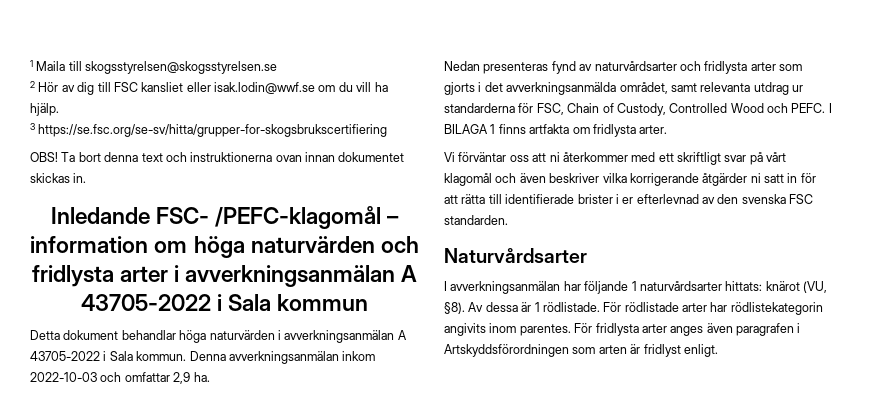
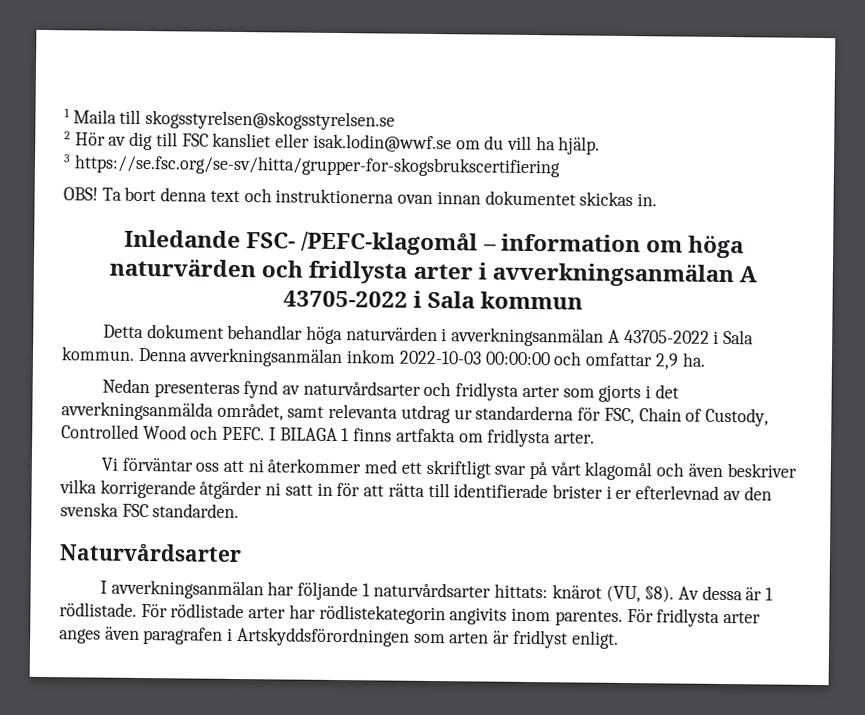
(97, 377) none -> [484,351,551,366] 00:00:00

